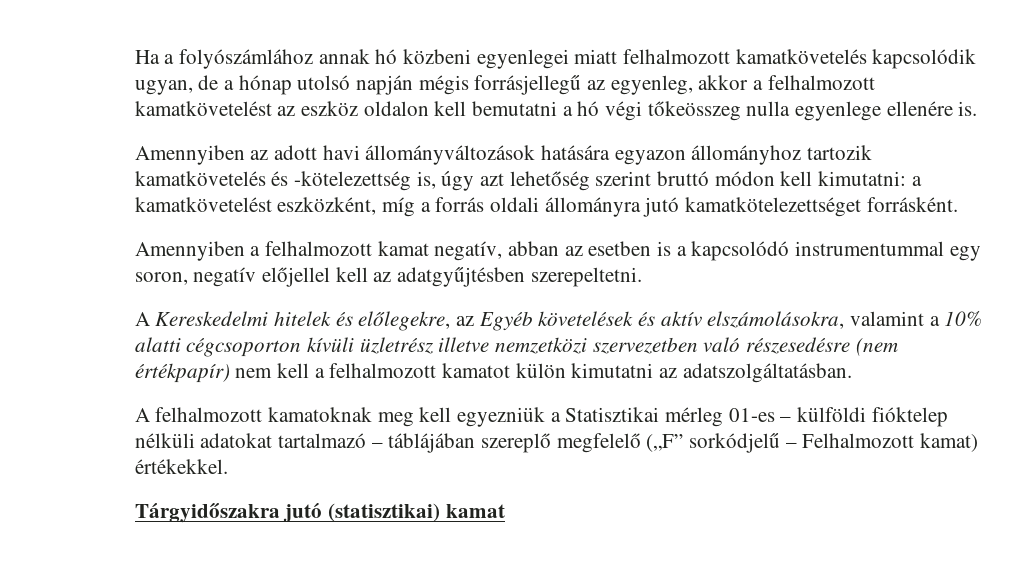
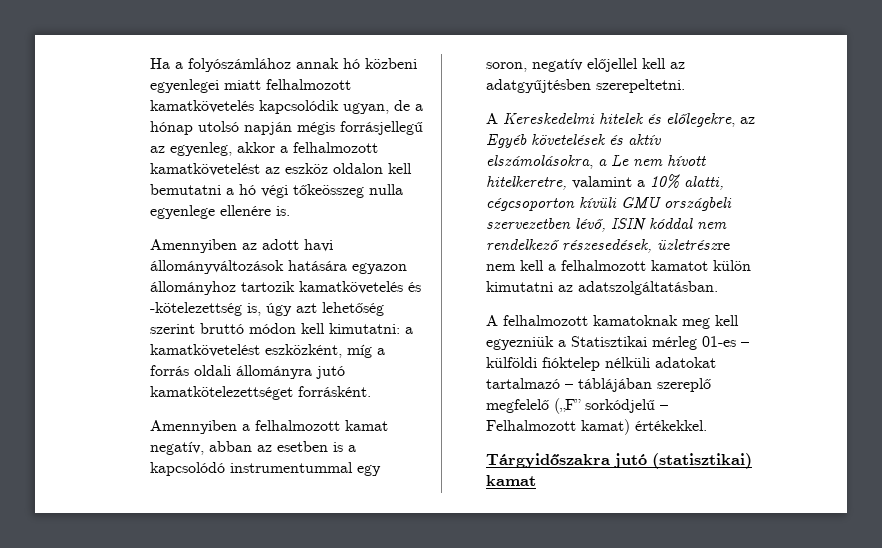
(845, 320) none -> [597,155,706,167] [485,176,567,190] a Le nem hívott hitelkeretre,
[134,337,181,352] alatti -> [683,176,724,190] alatti,
[359,337,898,356] [134,363,230,383] üzletrész illetve nemzetközi szervezetben való részesedésre (nem értékpapír) -> [620,197,732,211] [485,218,727,232] [485,239,730,253] GMU országbeli szervezetben lévő, ISIN kóddal nem rendelkező részesedések, üzletrészre

